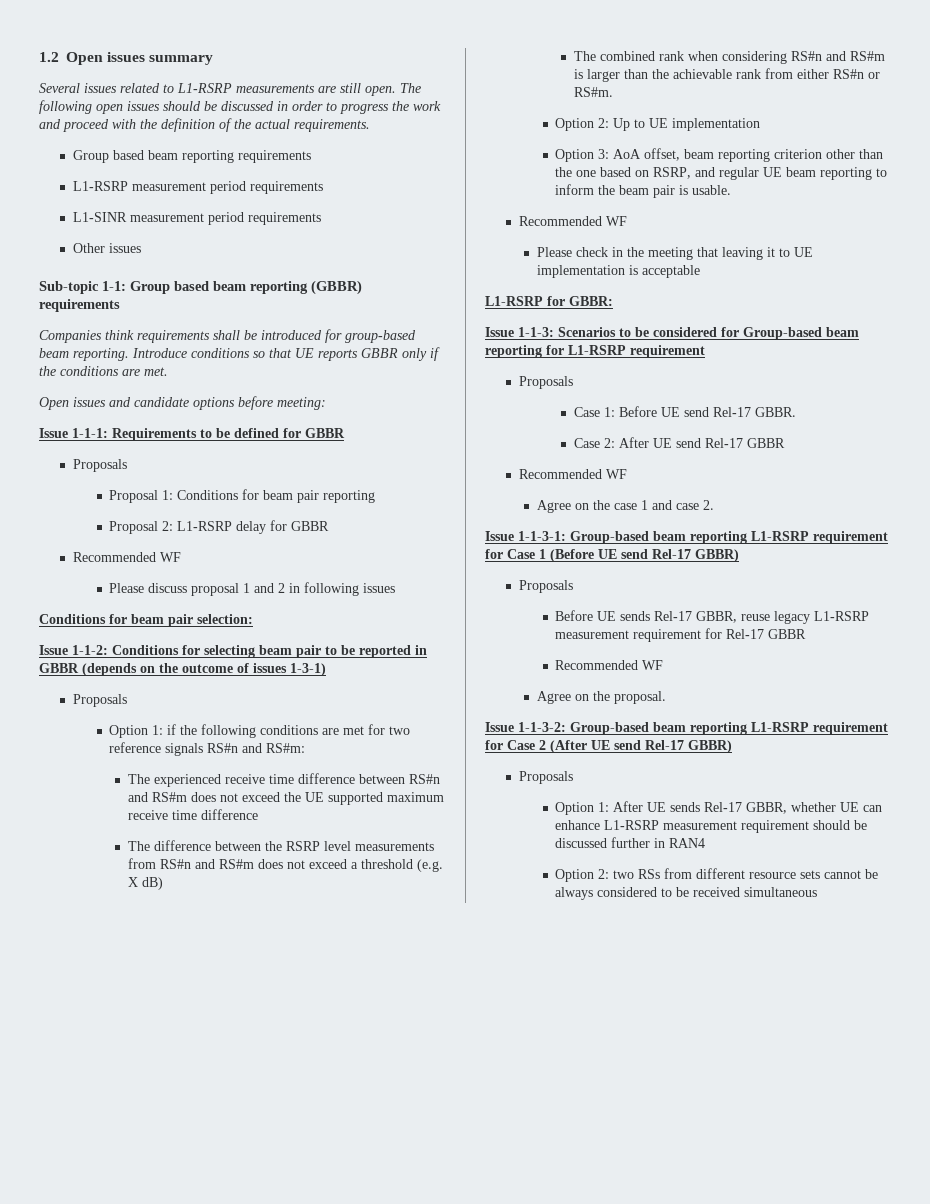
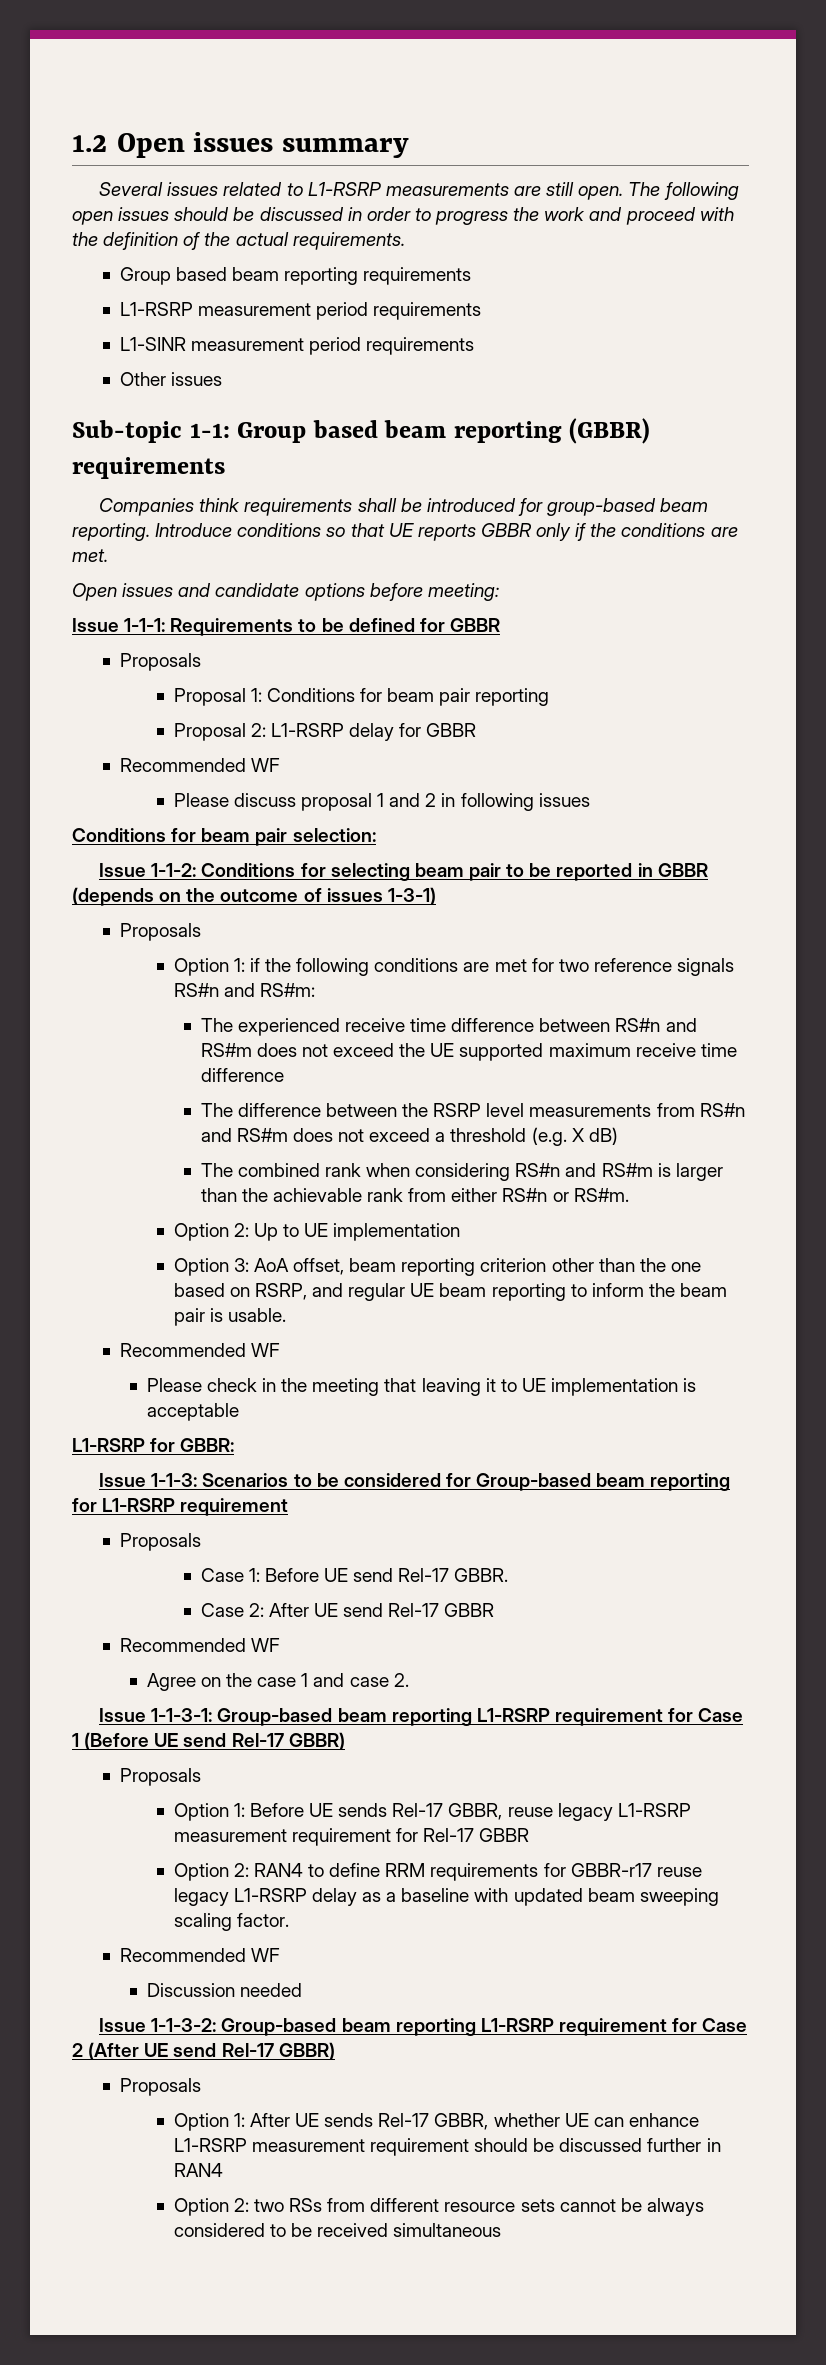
(573, 586) none -> [173,1803,245,1821] Option 1:
[555,660,664,670] [536,691,666,704] Recommended WF // Agree on the proposal. -> [173,1863,702,1881] [173,1888,719,1906] [173,1913,289,1931] [119,1948,280,1962] [146,1983,302,1997] Option 2: RAN4 to define RRM requirements for GBBR-r17 reuse legacy L1-RSRP delay as a baseline with updated beam sweeping scaling factor. // Recommended WF // Discussion needed

